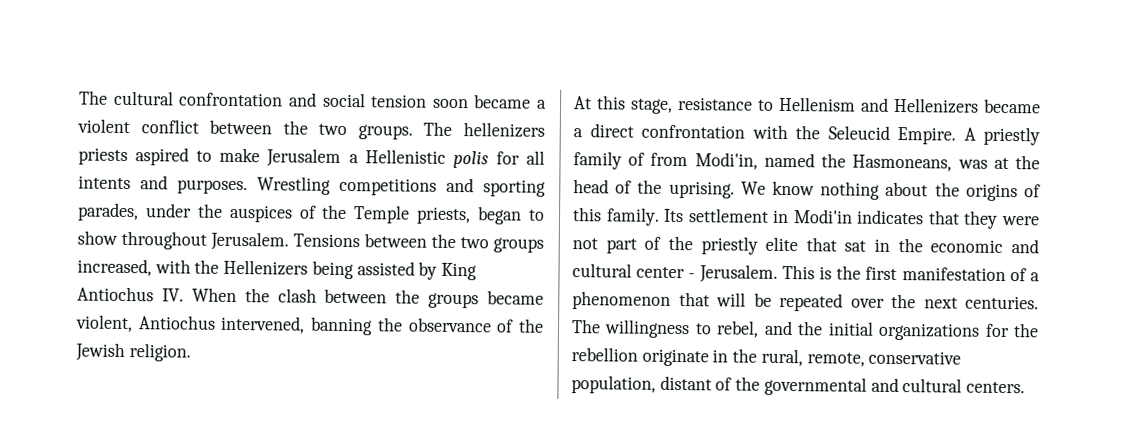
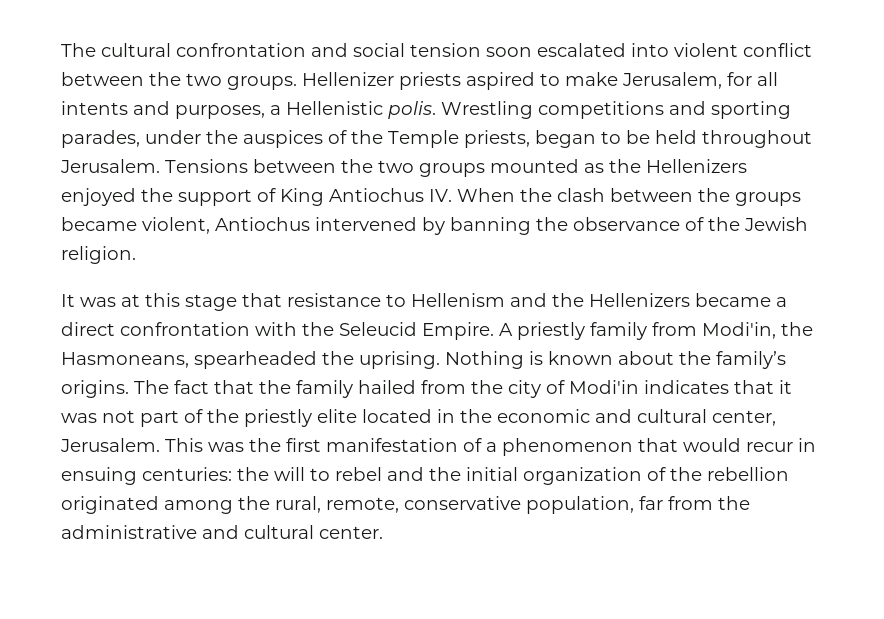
[474,94,547,109] became a -> [537,43,669,57] escalated into
[423,121,545,138] The hellenizers -> [302,72,394,86] Hellenizer
[266,148,545,169] [78,175,248,195] Jerusalem a Hellenistic polis for all intents and purposes. -> [622,72,778,89] [61,101,436,119] Jerusalem, for all intents and purposes, a Hellenistic polis.
[77,230,118,245] show -> [626,130,697,144] be held
[77,258,438,280] increased, with the Hellenizers being assisted by -> [490,159,747,173] [61,188,276,206] mounted as the Hellenizers enjoyed the support of
[220,315,306,334] intervened, -> [315,217,445,235] intervened by
[574,95,673,114] At this stage, -> [61,293,282,311] It was at this stage that
(889, 104) none -> [552,293,584,307] the
[628,152,646,166] of -> (647, 331) none
[763,152,815,168] named -> (776, 330) none
[957,155,1040,170] [573,179,1041,202] [572,207,790,226] was at the head of the uprising. We know nothing about the origins of this family. Its settlement in -> [194,351,786,369] [61,380,565,398] spearheaded the uprising. Nothing is known about the family’s origins. The fact that the family hailed from the city of
[963,210,1040,229] they were -> [779,380,792,394] [61,413,97,423] it was
[805,237,867,252] that sat -> [362,409,432,423] located
[636,266,696,279] center - -> [712,410,776,426] center,
[819,266,832,280] is -> [208,442,244,452] was
[716,292,1039,312] [571,319,1039,341] [571,347,729,367] will be repeated over the next centuries. The willingness to rebel, and the initial organizations for the rebellion originate in -> [683,438,816,452] [61,467,789,485] [61,496,233,514] would recur in ensuing centuries: the will to rebel and the initial organization of the rebellion originated among
[659,375,1026,396] distant of the governmental and cultural centers. -> [639,496,750,510] [61,525,383,539] far from the administrative and cultural center.

